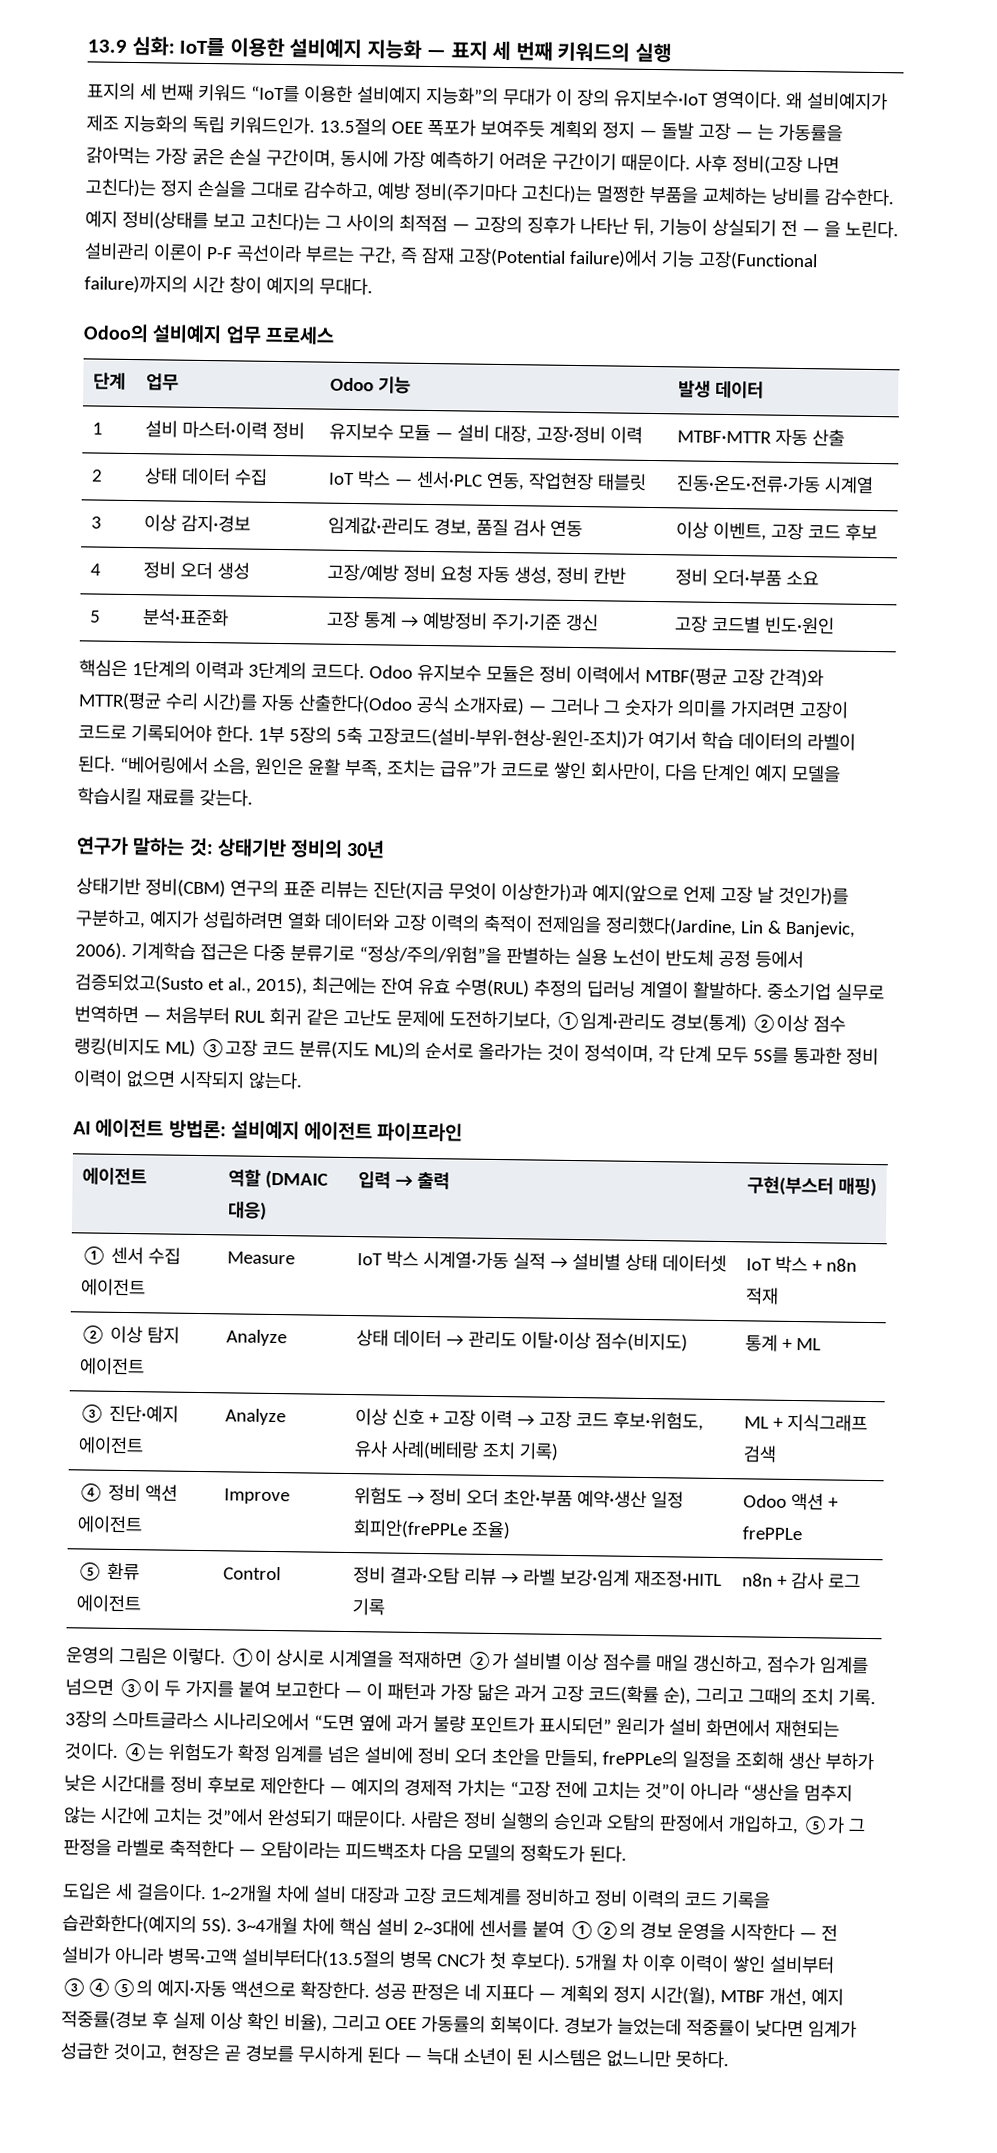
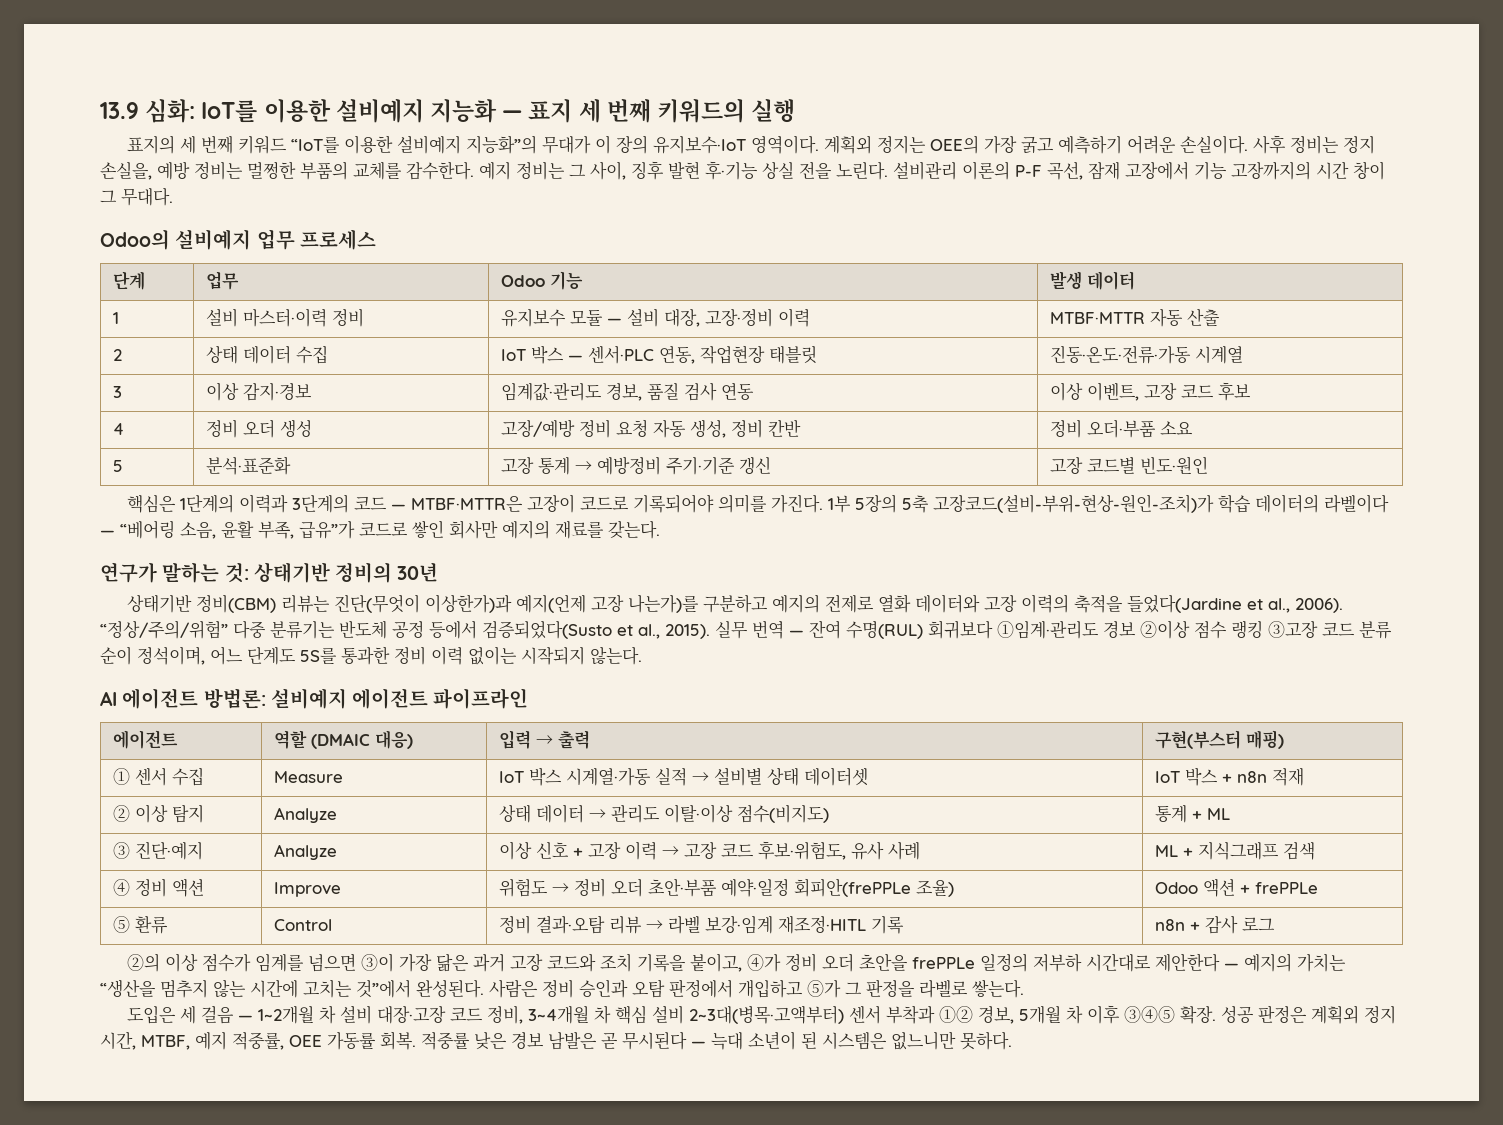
[785,91,888,111] [86,114,843,142] [86,146,840,174] [85,178,894,207] [85,210,899,239] [84,242,818,271] [84,274,188,294] 왜 설비예지가 제조 지능화의 독립 키워드인가. 13.5절의 OEE 폭포가 보여주듯 계획외 정지 — 돌발 고장 — 는 가동률을 갉아먹는 가장 굵은 손실 구간이며, 동시에 가장 예측하기 어려운 구간이기 때문이다. 사후 정비(고장 나면 고친다)는 정지 손실을 그대로 감수하고, 예방 정비(주기마다 고친다)는 멀쩡한 부품을 교체하는 낭비를 감수한다. 예지 정비(상태를 보고 고친다)는 그 사이의 최적점 — 고장의 징후가 나타난 뒤, 기능이 상실되기 전 — 을 노린다. 설비관리 이론이 P-F 곡선이라 부르는 구간, 즉 잠재 고장(Potential failure)에서 기능 고장(Functional failure)까지의 -> [823,135,1375,154] [100,161,1311,180] 계획외 정지는 OEE의 가장 굵고 예측하기 어려운 손실이다. 사후 정비는 정지 손실을, 예방 정비는 멀쩡한 부품의 교체를 감수한다. 예지 정비는 그 사이, 징후 발현 후·기능 상실 전을 노린다. 설비관리 이론의 P-F 곡선, 잠재 고장에서 기능 고장까지의
[265,276,315,295] 예지의 -> [100,190,117,203] 그
[310,662,824,688] [78,691,796,718] 코드다. Odoo 유지보수 모듈은 정비 이력에서 MTBF(평균 고장 간격)와 MTTR(평균 수리 시간)를 자동 산출한다(Odoo 공식 소개자료) — 그러나 그 숫자가 의미를 가지려면 -> [353,496,523,512] 코드 — MTBF·MTTR은
[215,725,254,743] 한다. -> [717,494,823,513] 의미를 가진다.
[647,730,697,749] 여기서 -> (1214, 503) none
[806,733,856,751] [78,755,304,776] 라벨이 된다. “베어링에서 소음, 원인은 -> [1323,494,1389,513] [100,520,216,539] 라벨이다 — “베어링 소음,
[386,759,436,778] 조치는 -> (294, 530) none
[589,762,841,783] [77,787,142,806] 회사만이, 다음 단계인 예지 모델을 학습시킬 -> [449,520,550,539] 회사만 예지의
[229,879,849,906] [75,909,856,938] [75,942,661,967] 연구의 표준 리뷰는 진단(지금 무엇이 이상한가)과 예지(앞으로 언제 고장 날 것인가)를 구분하고, 예지가 성립하려면 열화 데이터와 고장 이력의 축적이 전제임을 정리했다(Jardine, Lin & Banjevic, 2006). 기계학습 접근은 다중 분류기로 “정상/주의/위험”을 판별하는 실용 노선이 -> [280,594,1343,613] [100,620,335,639] 리뷰는 진단(무엇이 이상한가)과 예지(언제 고장 나는가)를 구분하고 예지의 전제로 열화 데이터와 고장 이력의 축적을 들었다(Jardine et al., 2006). “정상/주의/위험” 다중 분류기는
[75,973,885,1002] [74,1005,846,1034] [74,1037,749,1064] 검증되었고(Susto et al., 2015), 최근에는 잔여 유효 수명(RUL) 추정의 딥러닝 계열이 활발하다. 중소기업 실무로 번역하면 — 처음부터 RUL 회귀 같은 고난도 문제에 도전하기보다, ①임계·관리도 경보(통계) ②이상 점수 랭킹(비지도 ML) ③고장 코드 분류(지도 ML)의 순서로 올라가는 것이 정석이며, 각 단계 모두 -> [482,620,1392,639] [100,646,296,665] 검증되었다(Susto et al., 2015). 실무 번역 — 잔여 수명(RUL) 회귀보다 ①임계·관리도 경보 ②이상 점수 랭킹 ③고장 코드 분류 순이 정석이며, 어느 단계도
[73,1069,176,1088] 이력이 없으면 -> [431,646,517,665] 이력 없이는
[81,1278,147,1297] 에이전트 -> (205, 776) none
[79,1357,146,1376] 에이전트 -> (205, 813) none
[78,1436,145,1455] 에이전트 -> (204, 850) none
[391,1440,560,1461] 사례(베테랑 조치 기록) -> [888,841,921,860] 사례
[77,1515,144,1534] 에이전트 -> (205, 887) none
[577,1490,685,1509] 예약·생산 일정 -> [721,879,790,897] 예약·일정
[76,1594,142,1613] 에이전트 -> (169, 925) none
[66,1646,869,1675] [65,1677,876,1707] [65,1710,840,1738] [64,1742,874,1771] [64,1774,739,1801] 운영의 그림은 이렇다. ①이 상시로 시계열을 적재하면 ②가 설비별 이상 점수를 매일 갱신하고, 점수가 임계를 넘으면 ③이 두 가지를 붙여 보고한다 — 이 패턴과 가장 닮은 과거 고장 코드(확률 순), 그리고 그때의 조치 기록. 3장의 스마트글라스 시나리오에서 “도면 옆에 과거 불량 포인트가 표시되던” 원리가 설비 화면에서 재현되는 것이다. ④는 위험도가 확정 임계를 넘은 설비에 정비 오더 초안을 만들되, frePPLe의 일정을 조회해 생산 부하가 낮은 시간대를 정비 후보로 제안한다 — 예지의 경제적 가치는 “고장 전에 고치는 것”이 아니라 -> [126,953,1346,972] ②의 이상 점수가 임계를 넘으면 ③이 가장 닮은 과거 고장 코드와 조치 기록을 붙이고, ④가 정비 오더 초안을 frePPLe 일정의 저부하 시간대로 제안한다 — 예지의 가치는
[266,1808,866,1835] [63,1838,627,1863] [62,1882,771,1909] [62,1914,838,1942] [62,1946,835,1974] [61,1977,844,2007] [61,2010,857,2038] [60,2042,400,2064] 완성되기 때문이다. 사람은 정비 실행의 승인과 오탐의 판정에서 개입하고, ⑤가 그 판정을 라벨로 축적한다 — 오탐이라는 피드백조차 다음 모델의 정확도가 된다. // 도입은 세 걸음이다. 1~2개월 차에 설비 대장과 고장 코드체계를 정비하고 정비 이력의 코드 기록을 습관화한다(예지의 5S). 3~4개월 차에 핵심 설비 2~3대에 센서를 붙여 ①②의 경보 운영을 시작한다 — 전 설비가 아니라 병목·고액 설비부터다(13.5절의 병목 CNC가 첫 후보다). 5개월 차 이후 이력이 쌓인 설비부터 ③④⑤의 예지·자동 액션으로 확장한다. 성공 판정은 네 지표다 — 계획외 정지 시간(월), MTBF 개선, 예지 적중률(경보 후 실제 이상 확인 비율), 그리고 OEE 가동률의 회복이다. 경보가 늘었는데 적중률이 낮다면 임계가 성급한 것이고, 현장은 곧 경보를 무시하게 된다 -> [416,979,1024,998] [126,1005,1396,1024] [100,1031,687,1050] 완성된다. 사람은 정비 승인과 오탐 판정에서 개입하고 ⑤가 그 판정을 라벨로 쌓는다. // 도입은 세 걸음 — 1~2개월 차 설비 대장·고장 코드 정비, 3~4개월 차 핵심 설비 2~3대(병목·고액부터) 센서 부착과 ①② 경보, 5개월 차 이후 ③④⑤ 확장. 성공 판정은 계획외 정지 시간, MTBF, 예지 적중률, OEE 가동률 회복. 적중률 낮은 경보 남발은 곧 무시된다

